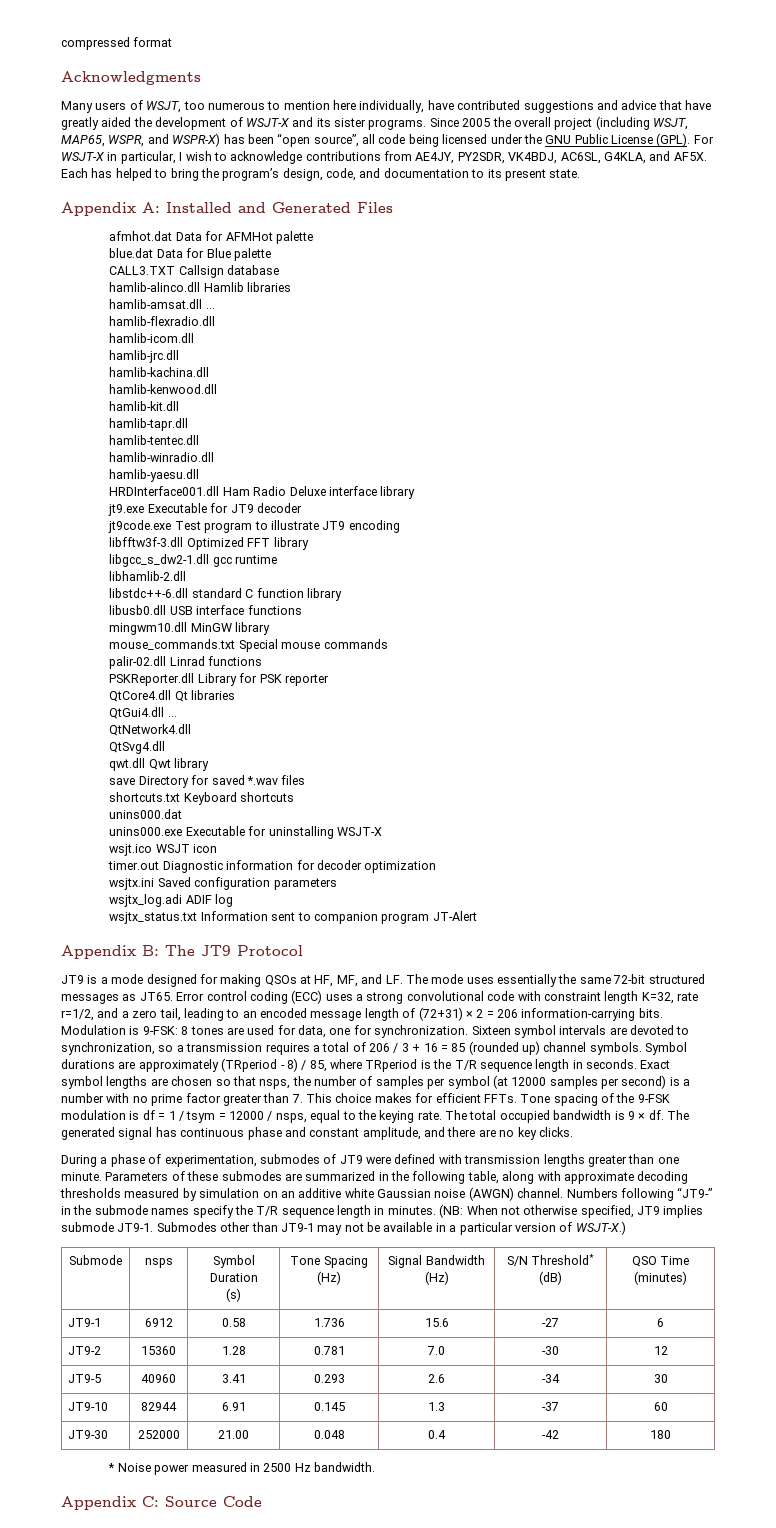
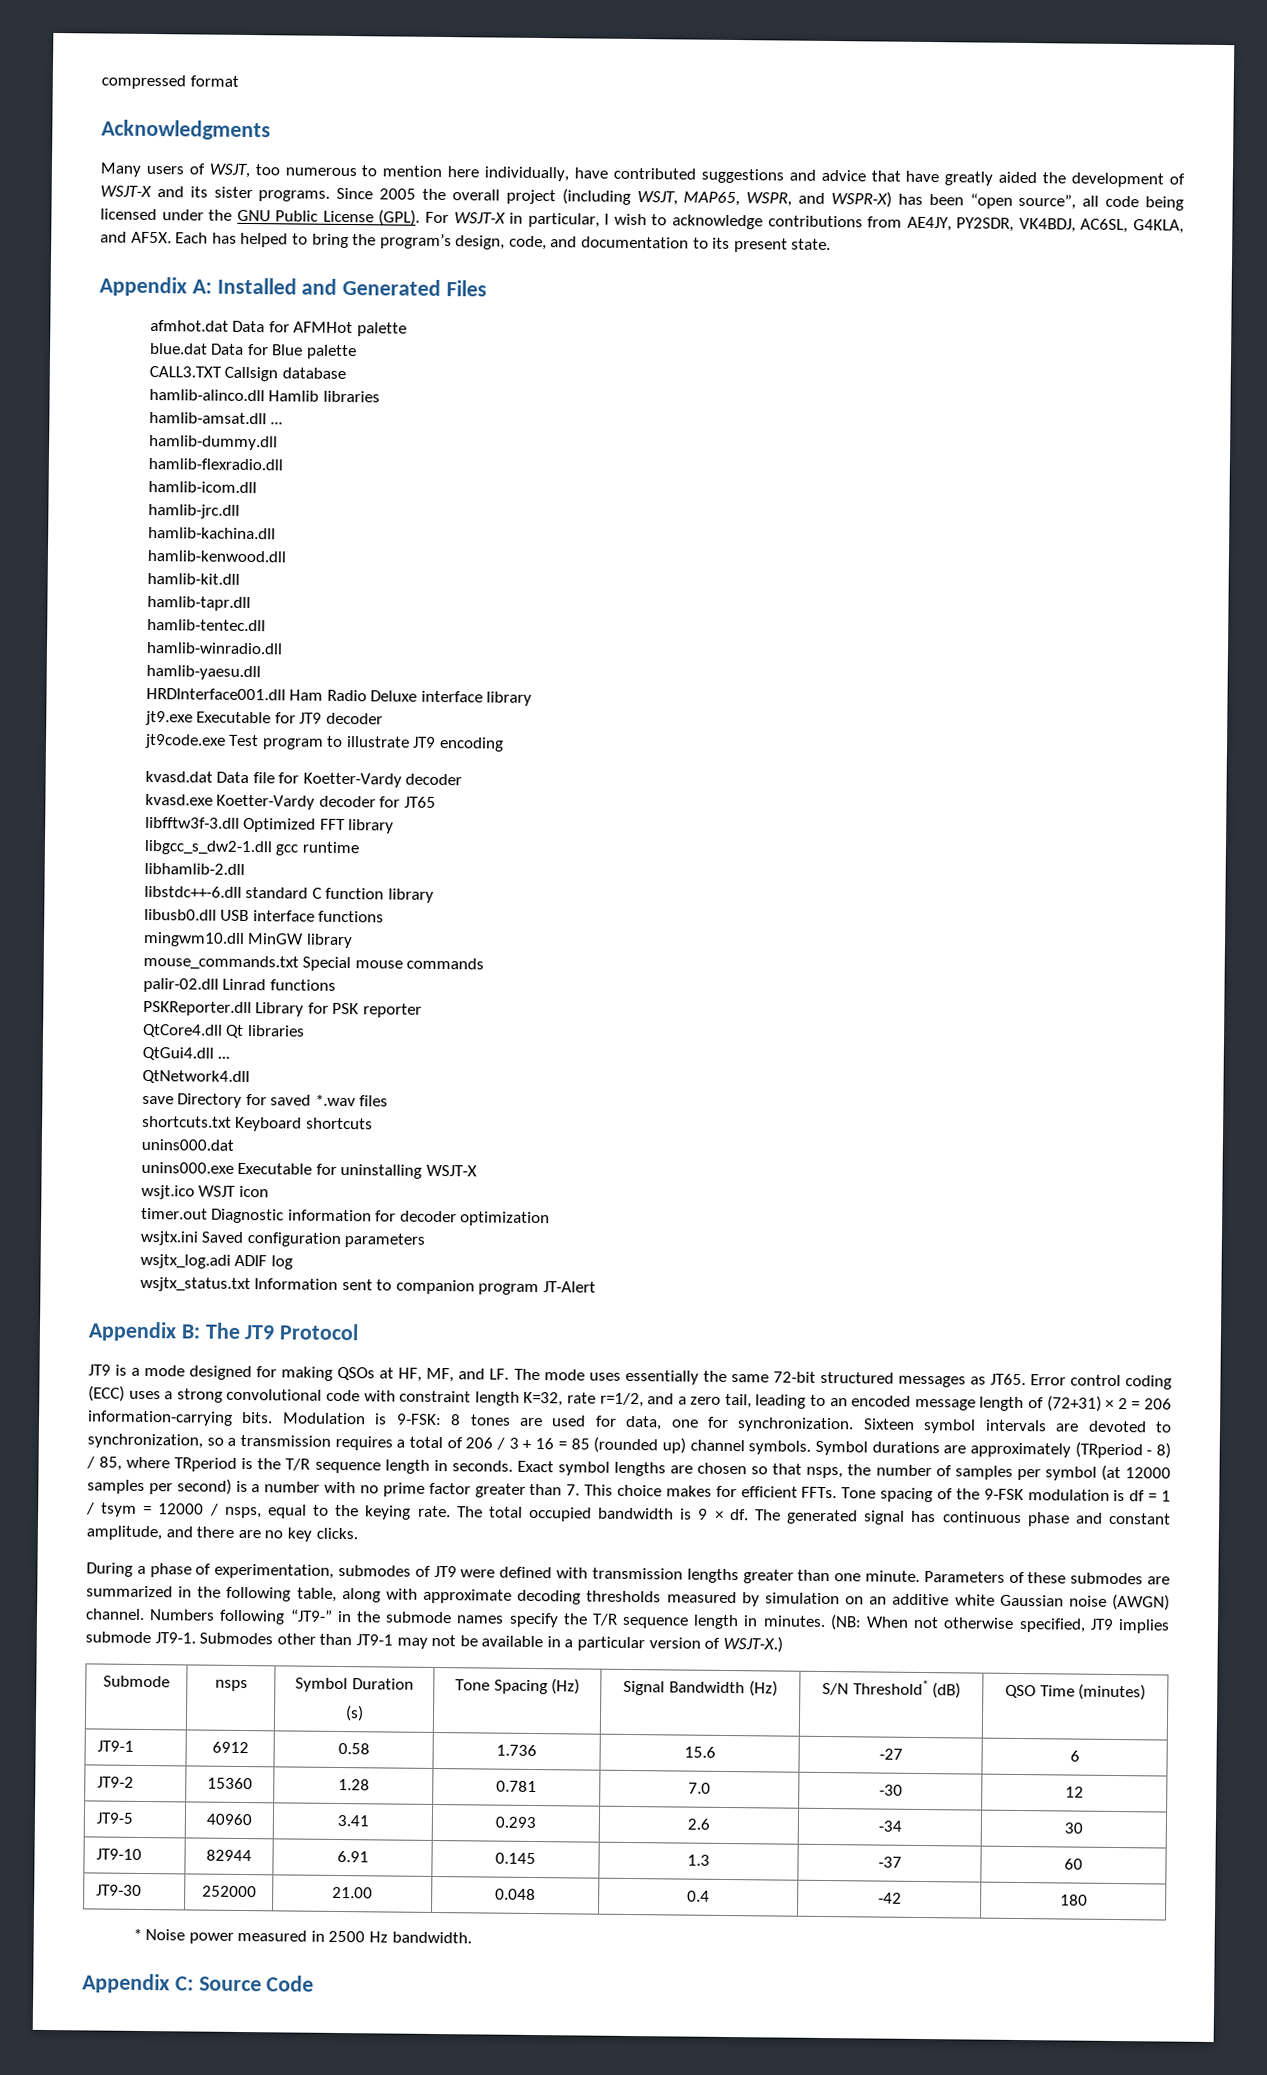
(215, 308) none -> [148,434,278,451] // hamlib-dummy.dll
(400, 526) none -> [144,770,463,788] [144,793,436,810] // kvasd.dat Data file for Koetter-Vardy decoder // kvasd.exe Koetter-Vardy decoder for JT65
[109,741,166,754] [109,758,210,771] // QtSvg4.dll // qwt.dll Qwt library -> (250, 1077) none

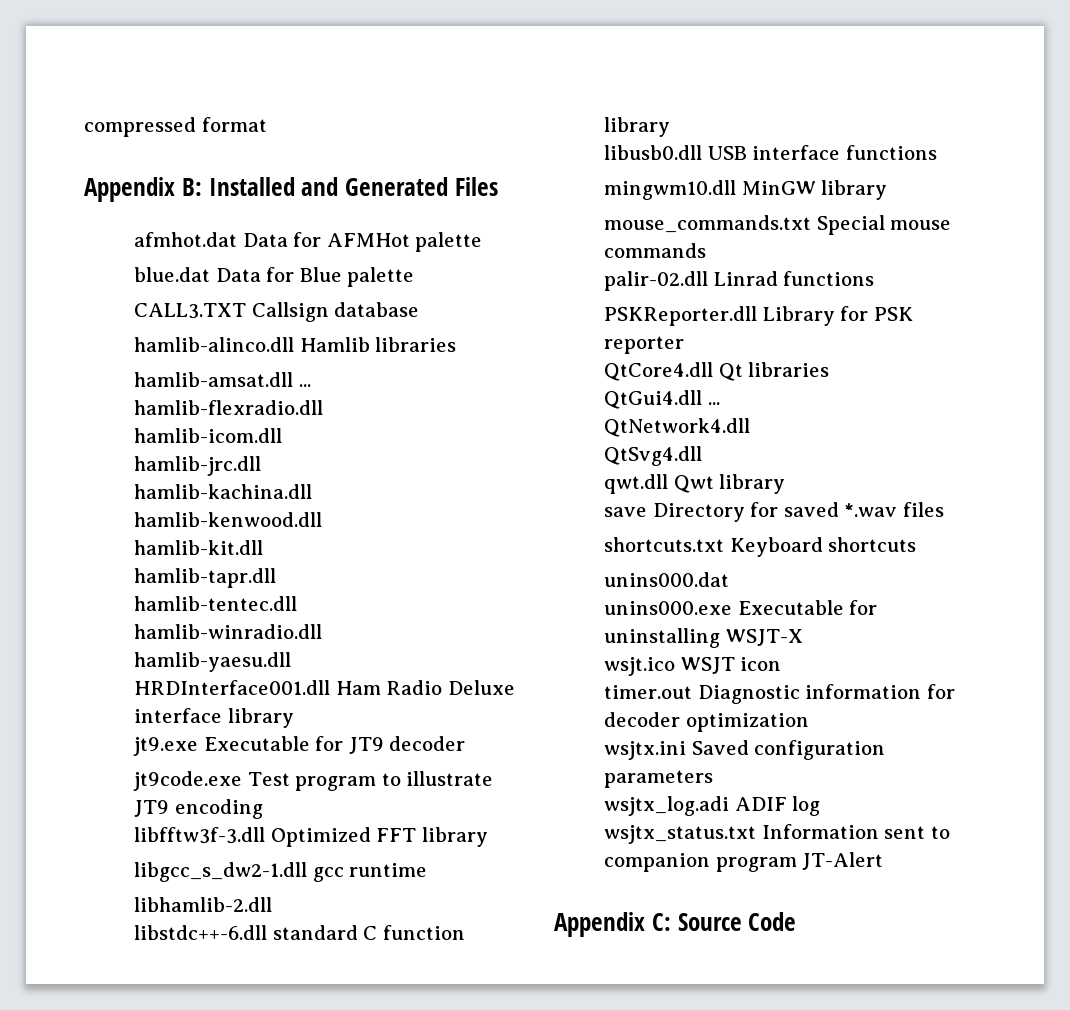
[101,119,271,141] [100,162,1186,188] [100,185,1185,211] [100,208,1184,234] [100,231,832,253] [99,276,212,297] // Acknowledgments // Many users of WSJT, too numerous to mention here individually, have contributed suggestions and advice that have greatly aided the development of WSJT-X and its sister programs. Since 2005 the overall project (including WSJT, MAP65, WSPR, and WSPR-X) has been “open source”, all code being licensed under the GNU Public License (GPL). For WSJT-X in particular, I wish to acknowledge contributions from AE4JY, PY2SDR, VK4BDJ, AC6SL, G4KLA, and AF5X. Each has helped to bring the program’s design, code, and documentation to its present state. // Appendix A: -> [84,177,202,202] // Appendix B:
[148,434,278,451] // hamlib-dummy.dll -> (311, 385) none
[144,770,463,788] [144,793,436,810] // kvasd.dat Data file for Koetter-Vardy decoder // kvasd.exe Koetter-Vardy decoder for JT65 -> (263, 809) none
(250, 1077) none -> [604,446,703,466] [604,474,786,494] // QtSvg4.dll // qwt.dll Qwt library
[88,1321,360,1342] [88,1364,1172,1390] [88,1385,1173,1412] [87,1410,1173,1434] [87,1433,1171,1459] [86,1456,1172,1482] [87,1478,1172,1503] [86,1502,1172,1527] [86,1525,358,1542] [86,1562,1171,1585] [86,1585,1170,1611] [85,1608,1170,1634] [85,1631,783,1653] [103,1675,170,1688] [214,1679,248,1692] [295,1677,414,1693] [344,1705,364,1722] [454,1678,581,1695] [623,1680,778,1697] [821,1679,962,1699] [1004,1683,1147,1701] [97,1740,135,1752] [211,1741,249,1754] [337,1742,370,1755] [496,1744,537,1757] [683,1746,716,1758] [878,1748,903,1760] [1069,1750,1080,1762] [97,1776,135,1788] [207,1777,253,1790] [337,1778,370,1791] [496,1780,537,1793] [688,1782,711,1794] [878,1784,903,1796] [1065,1786,1084,1798] [96,1812,134,1824] [206,1813,252,1826] [336,1814,369,1827] [495,1816,536,1829] [687,1818,710,1830] [877,1820,902,1832] [1064,1822,1083,1834] [96,1848,143,1860] [206,1849,252,1862] [336,1850,369,1863] [495,1852,536,1865] [687,1854,710,1866] [877,1856,902,1868] [1064,1858,1083,1870] [96,1884,143,1896] [201,1885,257,1898] [332,1886,373,1899] [495,1888,536,1901] [687,1890,710,1902] [877,1892,902,1904] [1059,1894,1088,1906] [132,1928,472,1944] // Appendix B: The JT9 Protocol // JT9 is a mode designed for making QSOs at HF, MF, and LF. The mode uses essentially the same 72-bit structured messages as JT65. Error control coding (ECC) uses a strong convolutional code with constraint length K=32, rate r=1/2, and a zero tail, leading to an encoded message length of (72+31) × 2 = 206 information-carrying bits. Modulation is 9-FSK: 8 tones are used for data, one for synchronization. Sixteen symbol intervals are devoted to synchronization, so a transmission requires a total of 206 / 3 + 16 = 85 (rounded up) channel symbols. Symbol durations are approximately (TRperiod - 8) / 85, where TRperiod is the T/R sequence length in seconds. Exact symbol lengths are chosen so that nsps, the number of samples per symbol (at 12000 samples per second) is a number with no prime factor greater than 7. This choice makes for efficient FFTs. Tone spacing of the 9-FSK modulation is df = 1 / tsym = 12000 / nsps, equal to the keying rate. The total occupied bandwidth is 9 × df. The generated signal has continuous phase and constant amplitude, and there are no key clicks. // During a phase of experimentation, submodes of JT9 were defined with transmission lengths greater than one minute. Parameters of these submodes are summarized in the following table, along with approximate decoding thresholds measured by simulation on an additive white Gaussian noise (AWGN) channel. Numbers following “JT9-” in the submode names specify the T/R sequence length in minutes. (NB: When not otherwise specified, JT9 implies submode JT9-1. Submodes other than JT9-1 may not be available in a particular version of WSJT-X.) // Submode | nsps | Symbol Duration // (s) | Tone Spacing (Hz) | Signal Bandwidth (Hz) | S/N Threshold* (dB) | QSO Time (minutes) // JT9-1 | 6912 | 0.58 | 1.736 | 15.6 | -27 | 6 // JT9-2 | 15360 | 1.28 | 0.781 | 7.0 | -30 | 12 // JT9-5 | 40960 | 3.41 | 0.293 | 2.6 | -34 | 30 // JT9-10 | 82944 | 6.91 | 0.145 | 1.3 | -37 | 60 // JT9-30 | 252000 | 21.00 | 0.048 | 0.4 | -42 | 180 // * Noise power measured in 2500 Hz bandwidth. -> (884, 861) none

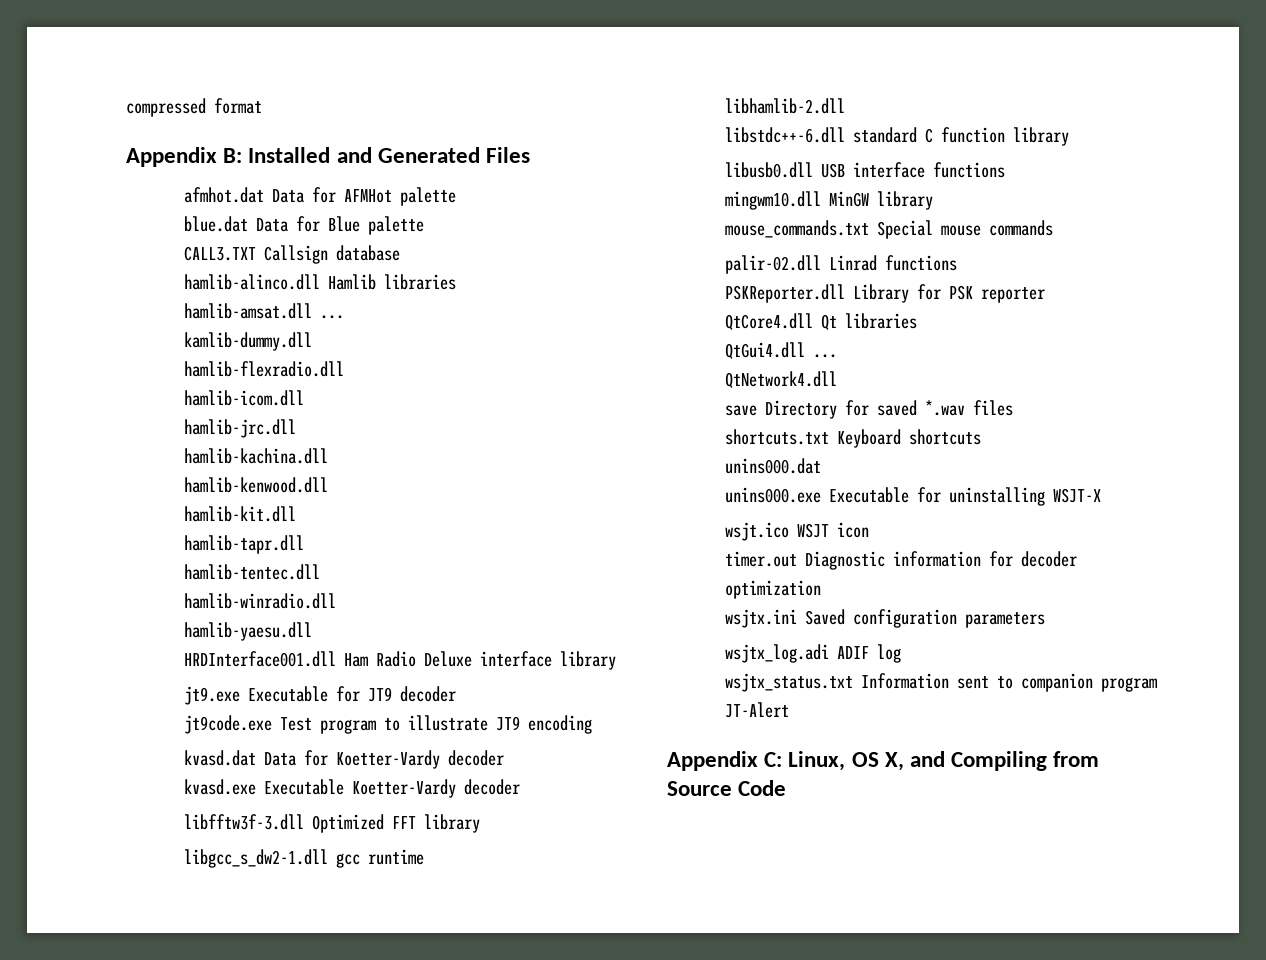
(311, 385) none -> [184,332,313,351] // kamlib-dummy.dll
(263, 809) none -> [184,750,505,769] [184,779,521,798] // kvasd.dat Data for Koetter-Vardy decoder // kvasd.exe Executable Koetter-Vardy decoder
[604,446,703,466] [604,474,786,494] // QtSvg4.dll // qwt.dll Qwt library -> (838, 379) none
(671, 922) none -> [788,751,1100,771] Linux, OS X, and Compiling from

